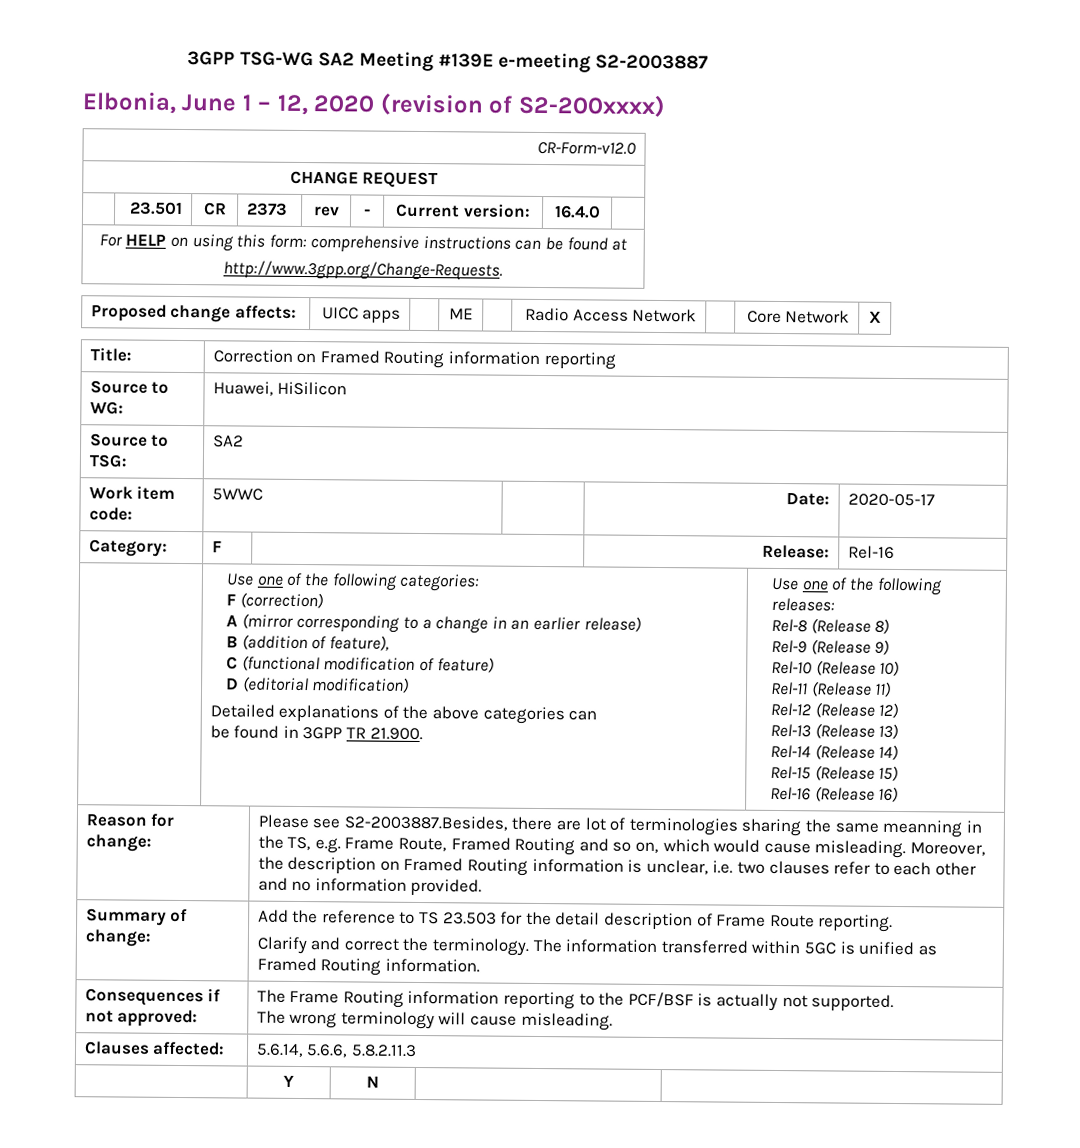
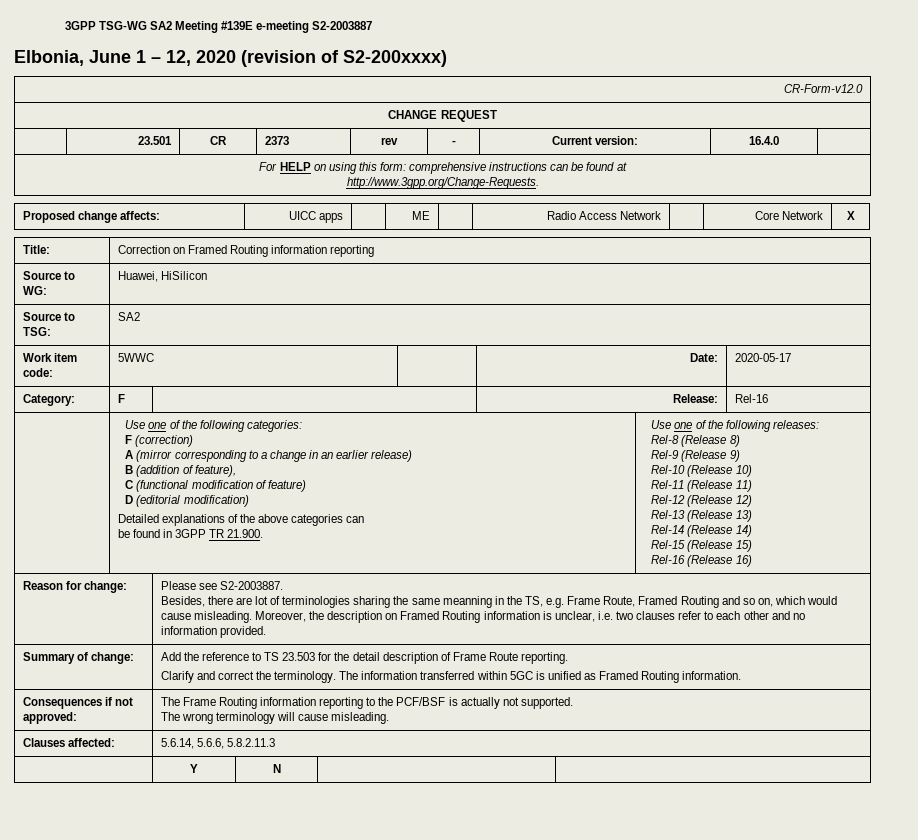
[343,815,508,831] S2-2003887.Besides, -> [219,581,283,590] [160,596,205,607] S2-2003887. // Besides,

